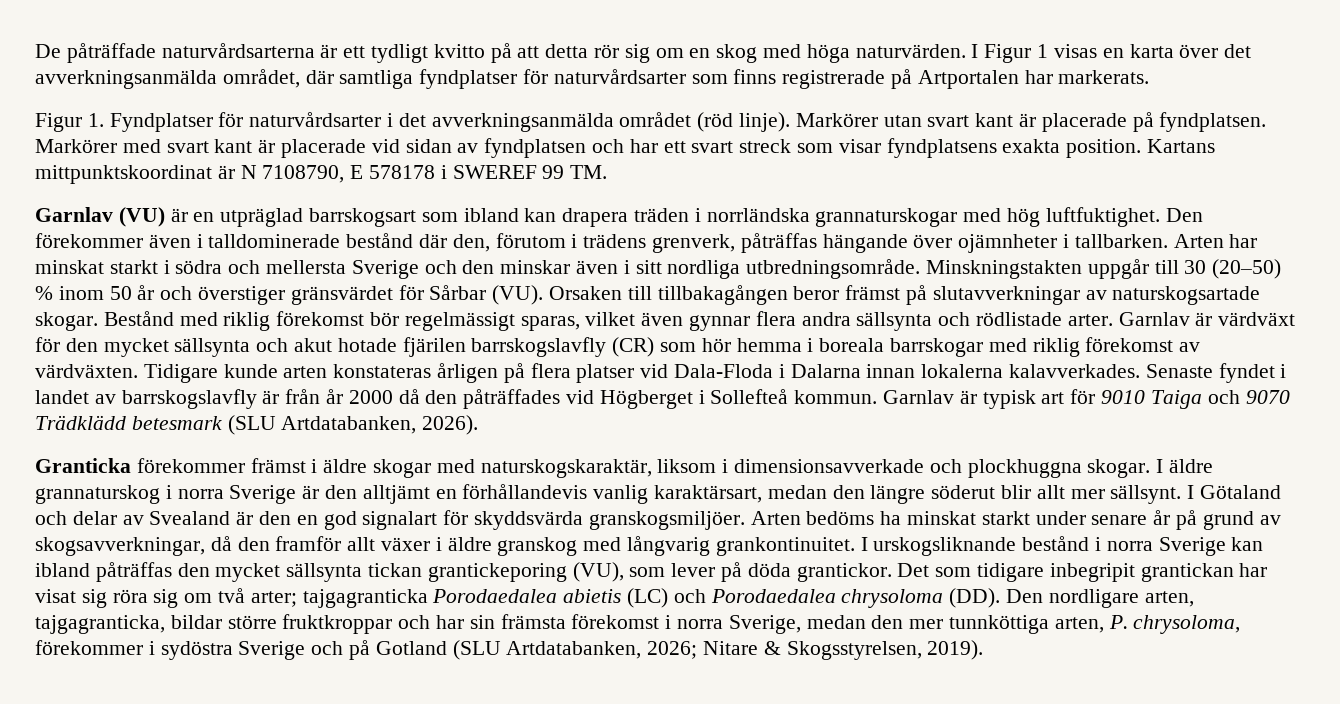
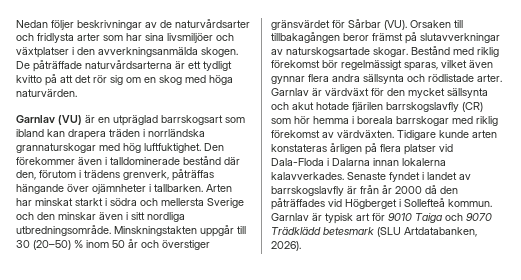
(35, 51) none -> [16,19,250,30] [16,33,234,43] [16,47,238,58] Nedan följer beskrivningar av de naturvårdsarter och fridlysta arter som har sina livsmiljöer och växtplatser i den avverkningsanmälda skogen.
[545,44,589,58] detta -> [75,75,91,83] det
[971,44,1252,63] [35,69,1150,89] [35,112,1267,132] [35,138,1216,158] [35,165,608,184] I Figur 1 visas en karta över det avverkningsanmälda området, där samtliga fyndplatser för naturvårdsarter som finns registrerade på Artportalen har markerats. // Figur 1. Fyndplatser för naturvårdsarter i det avverkningsanmälda området (röd linje). Markörer utan svart kant är placerade på fyndplatsen. Markörer med svart kant är placerade vid sidan av fyndplatsen och har ett svart streck som visar fyndplatsens exakta position. Kartans mittpunktskoordinat är N 7108790, E 578178 i SWEREF 99 TM. -> (77, 93) none
[35,458,1214,478] [35,484,1282,504] [35,510,1281,530] [35,536,1264,556] [35,562,1268,582] [35,588,1194,608] [35,614,1241,634] [35,640,984,660] // Granticka förekommer främst i äldre skogar med naturskogskaraktär, liksom i dimensionsavverkade och plockhuggna skogar. I äldre grannaturskog i norra Sverige är den alltjämt en förhållandevis vanlig karaktärsart, medan den längre söderut blir allt mer sällsynt. I Götaland och delar av Svealand är den en god signalart för skyddsvärda granskogsmiljöer. Arten bedöms ha minskat starkt under senare år på grund av skogsavverkningar, då den framför allt växer i äldre granskog med långvarig grankontinuitet. I urskogsliknande bestånd i norra Sverige kan ibland påträffas den mycket sällsynta tickan grantickeporing (VU), som lever på döda grantickor. Det som tidigare inbegripit grantickan har visat sig röra sig om två arter; tajgagranticka Porodaedalea abietis (LC) och Porodaedalea chrysoloma (DD). Den nordligare arten, tajgagranticka, bildar större fruktkroppar och har sin främsta förekomst i norra Sverige, medan den mer tunnköttiga arten, P. chrysoloma, förekommer i sydöstra Sverige och på Gotland (SLU Artdatabanken, 2026; Nitare & Skogsstyrelsen, 2019). -> (301, 246) none

